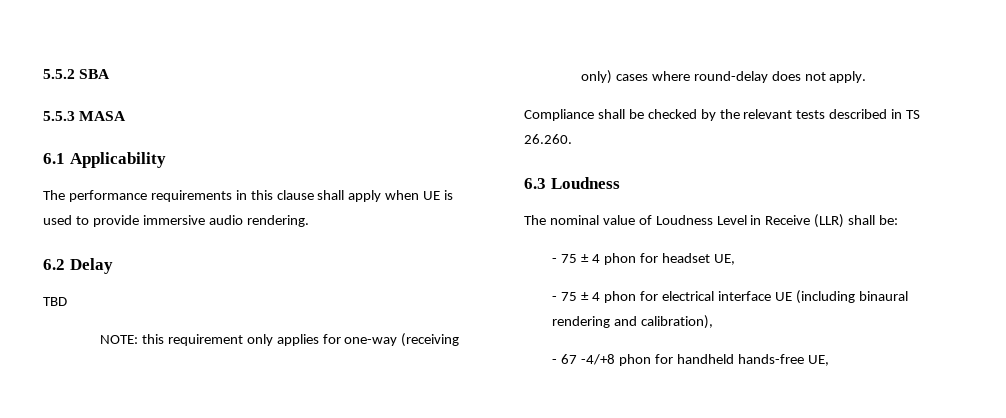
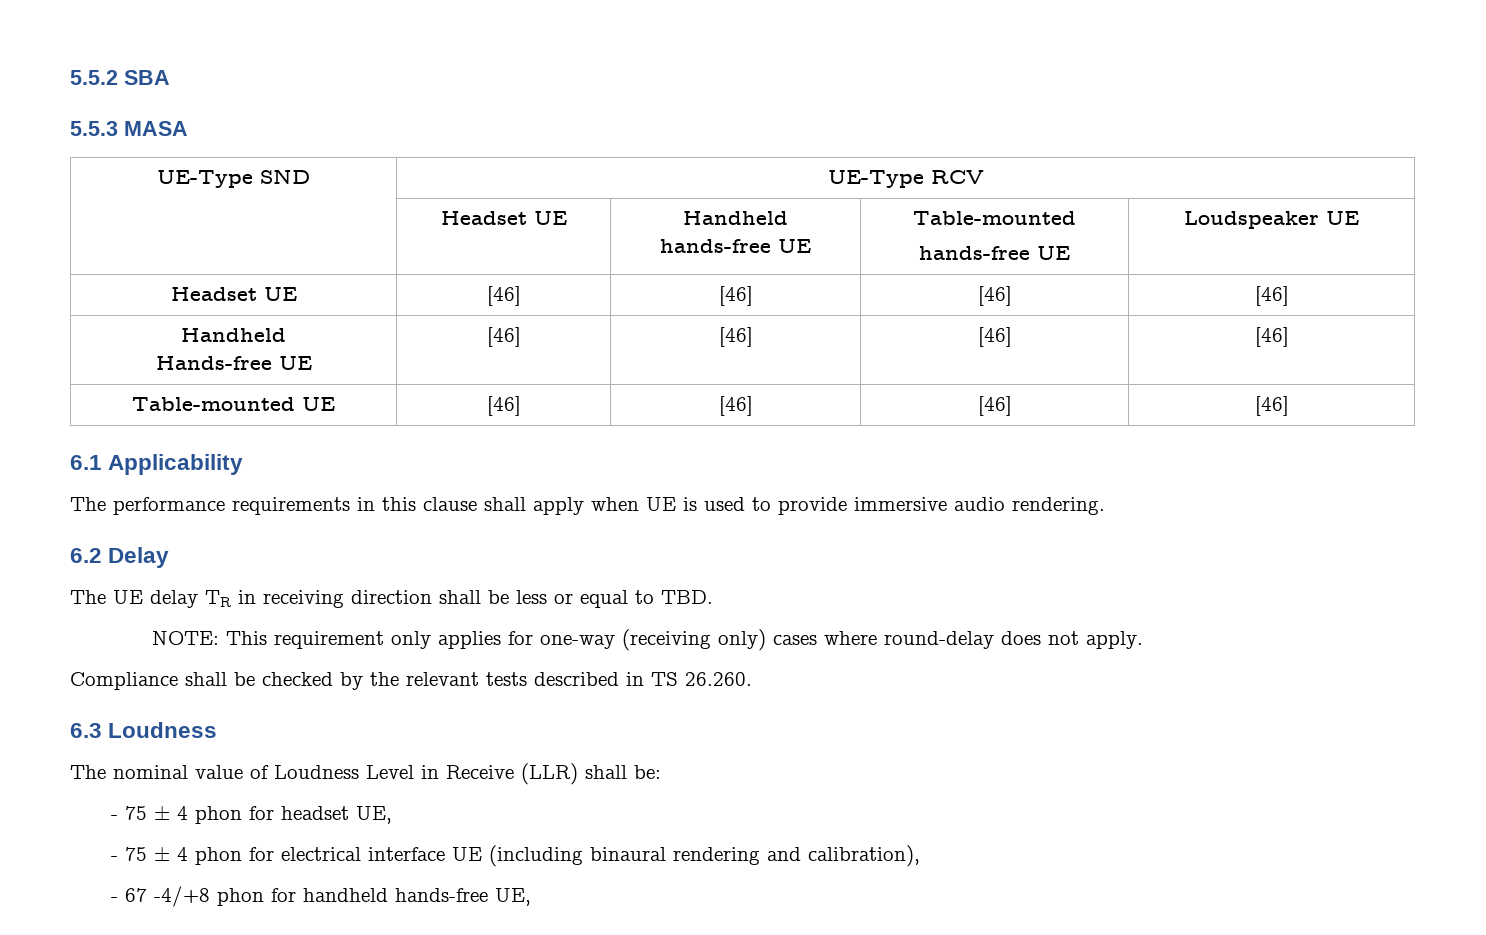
(127, 116) none -> [157,169,310,188] [827,170,984,188] [440,211,567,225] [683,211,788,225] [660,239,811,253] [913,211,1076,225] [919,246,1070,260] [1184,211,1359,229] [170,287,297,301] [486,286,521,306] [718,286,753,306] [977,286,1012,306] [1254,286,1289,306] [181,328,286,342] [155,356,312,370] [486,327,521,347] [718,327,753,347] [977,327,1012,347] [1254,327,1289,347] [132,397,335,411] [486,396,521,416] [718,396,753,416] [977,396,1012,416] [1254,396,1289,416] // UE-Type SND | UE-Type RCV // | Headset UE | Handheld // hands-free UE | Table-mounted // hands-free UE | Loudspeaker UE // Headset UE | [46] | [46] | [46] | [46] // Handheld // Hands-free UE | [46] | [46] | [46] | [46] // Table-mounted UE | [46] | [46] | [46] | [46]
[43,297,67,306] TBD -> [70,590,713,608] The UE delay TR in receiving direction shall be less or equal to TBD.
[141,334,164,344] this -> [225,631,267,645] This

